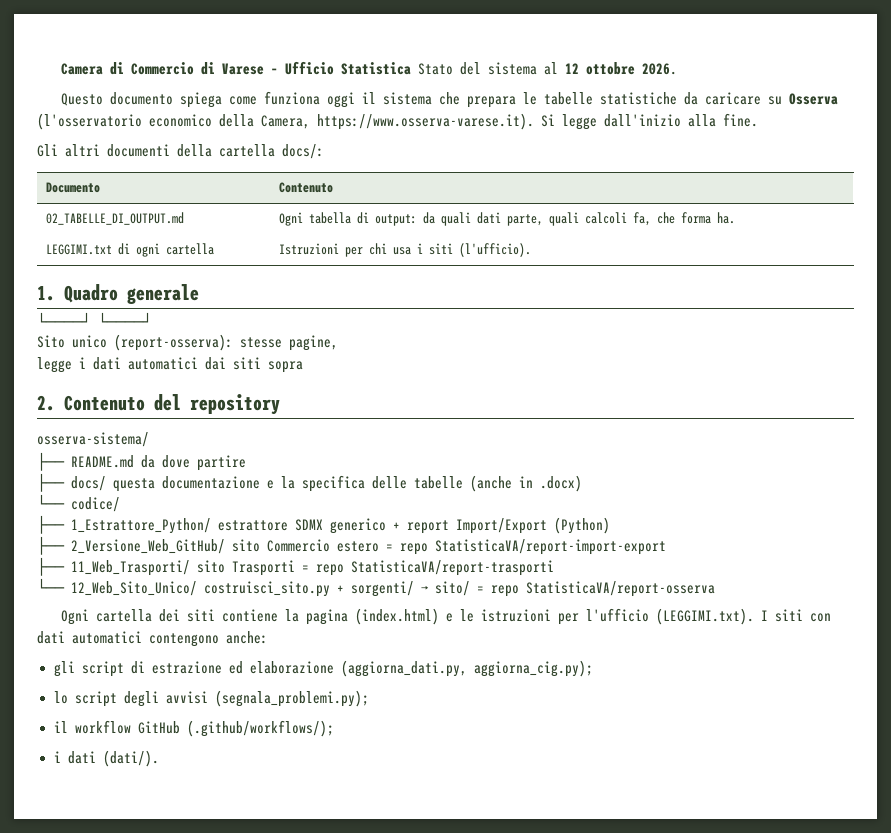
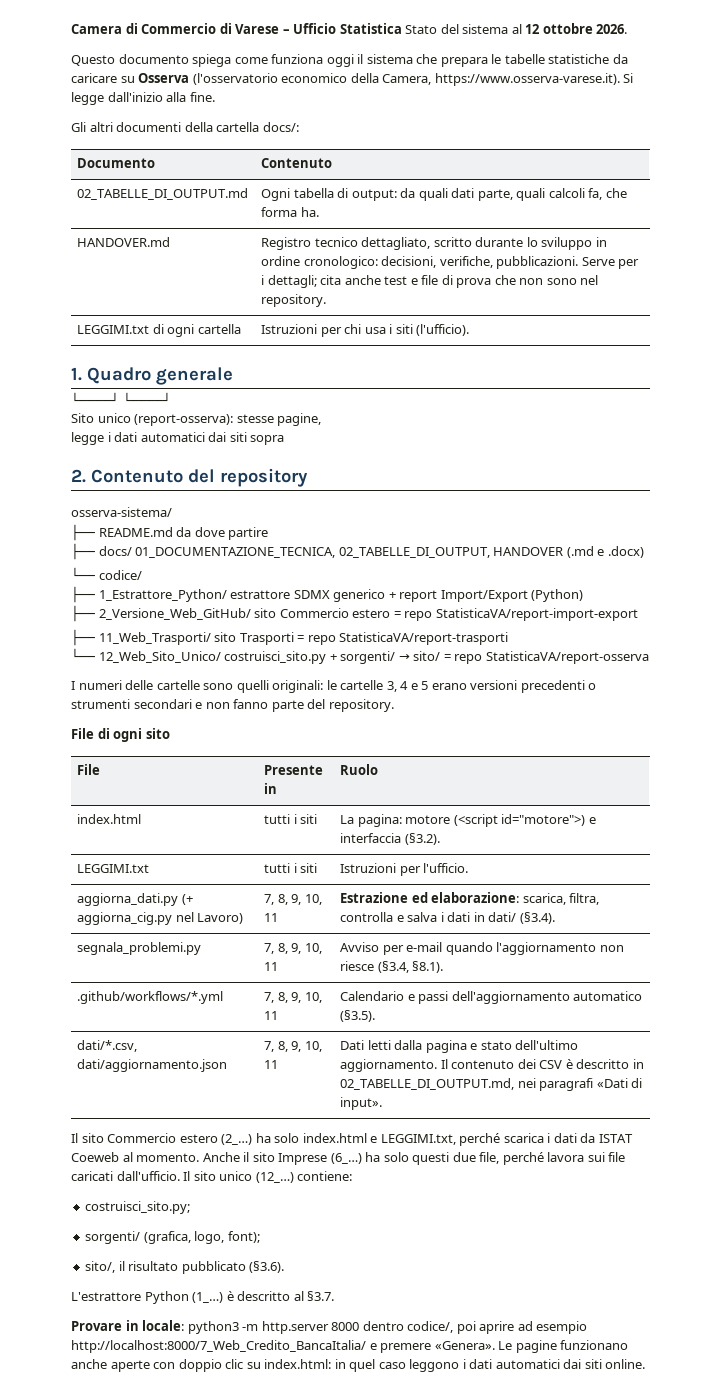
(736, 218) none -> [77,237,171,247] [261,237,607,250] [261,256,640,269] [261,275,599,288] [261,294,327,307] // HANDOVER.md | Registro tecnico dettagliato, scritto durante lo sviluppo in ordine cronologico: decisioni, verifiche, pubblicazioni. Serve per i dettagli; cita anche test e file di prova che non sono nel repository.
[113,475,533,492] questa documentazione e la specifica delle tabelle (anche in -> [135,546,605,558] 01_DOCUMENTAZIONE_TECNICA, 02_TABELLE_DI_OUTPUT, HANDOVER (.md e
[61,608,832,625] [37,631,268,647] [53,660,593,677] [53,690,369,707] [53,720,334,737] [53,750,159,767] Ogni cartella dei siti contiene la pagina (index.html) e le istruzioni per l'ufficio (LEGGIMI.txt). I siti con dati automatici contengono anche: // gli script di estrazione ed elaborazione (aggiorna_dati.py, aggiorna_cig.py); // lo script degli avvisi (segnala_problemi.py); // il workflow GitHub (.github/workflows/); // i dati (dati/). -> [71,680,597,693] [71,699,394,712] [71,728,170,742] [77,764,101,775] [264,765,324,775] [264,783,278,794] [340,764,379,775] [77,814,142,824] [264,814,318,824] [340,814,596,827] [340,833,440,845] [77,864,150,873] [264,863,318,873] [340,863,469,876] [77,893,193,906] [77,912,244,925] [264,894,322,905] [264,913,279,922] [340,892,600,905] [340,912,555,924] [77,942,202,955] [264,943,322,954] [264,962,279,971] [340,942,624,955] [340,961,444,973] [77,991,224,1004] [264,992,322,1003] [264,1011,279,1020] [340,991,643,1004] [340,1010,376,1022] [77,1040,138,1052] [77,1059,228,1072] [264,1041,322,1052] [264,1060,279,1069] [340,1040,579,1053] [340,1059,644,1072] [340,1078,643,1091] [340,1097,383,1110] [71,1133,633,1146] [71,1152,626,1165] [71,1171,353,1183] [85,1201,191,1214] [85,1231,260,1244] [85,1261,285,1274] [71,1291,335,1304] [71,1320,588,1334] [71,1340,629,1353] [71,1359,646,1372] I numeri delle cartelle sono quelli originali: le cartelle 3, 4 e 5 erano versioni precedenti o strumenti secondari e non fanno parte del repository. // File di ogni sito // File | Presente in | Ruolo // index.html | tutti i siti | La pagina: motore (<script id="motore">) e interfaccia (§3.2). // LEGGIMI.txt | tutti i siti | Istruzioni per l'ufficio. // aggiorna_dati.py (+ aggiorna_cig.py nel Lavoro) | 7, 8, 9, 10, 11 | Estrazione ed elaborazione: scarica, filtra, controlla e salva i dati in dati/ (§3.4). // segnala_problemi.py | 7, 8, 9, 10, 11 | Avviso per e-mail quando l'aggiornamento non riesce (§3.4, §8.1). // .github/workflows/*.yml | 7, 8, 9, 10, 11 | Calendario e passi dell'aggiornamento automatico (§3.5). // dati/*.csv, dati/aggiornamento.json | 7, 8, 9, 10, 11 | Dati letti dalla pagina e stato dell'ultimo aggiornamento. Il contenuto dei CSV è descritto in 02_TABELLE_DI_OUTPUT.md, nei paragrafi «Dati di input». // Il sito Commercio estero (2_…) ha solo index.html e LEGGIMI.txt, perché scarica i dati da ISTAT Coeweb al momento. Anche il sito Imprese (6_…) ha solo questi due file, perché lavora sui file caricati dall'ufficio. Il sito unico (12_…) contiene: // costruisci_sito.py; // sorgenti/ (grafica, logo, font); // sito/, il risultato pubblicato (§3.6). // L'estrattore Python (1_…) è descritto al §3.7. // Provare in locale: python3 -m http.server 8000 dentro codice/, poi aprire ad esempio http://localhost:8000/7_Web_Credito_BancaItalia/ e premere «Genera». Le pagine funzionano anche aperte con doppio clic su index.html: in quel caso leggono i dati automatici dai siti online.

